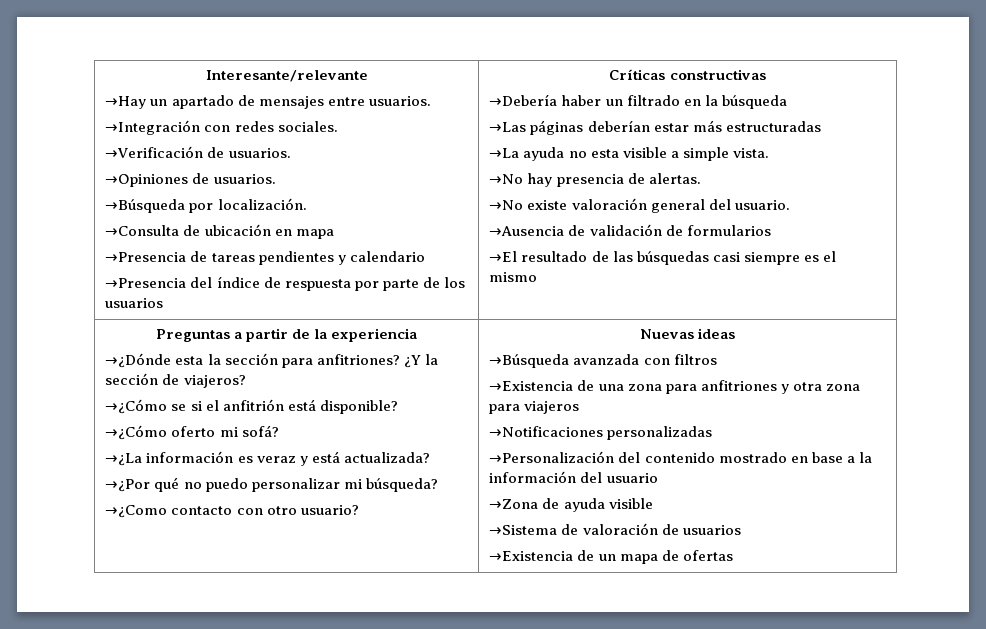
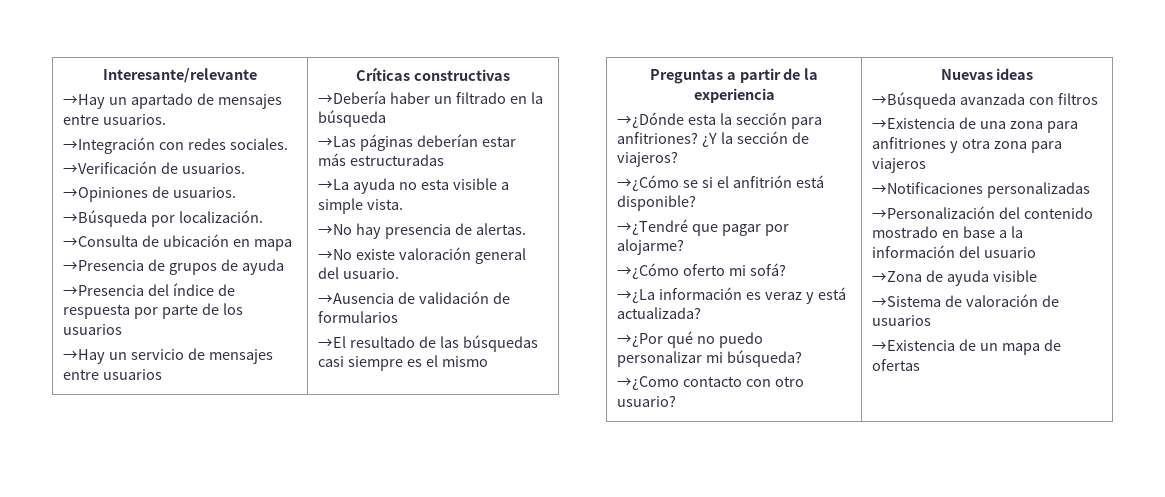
[211,251,425,265] tareas pendientes y calendario -> [169,259,285,275] grupos de ayuda
(164, 303) none -> [63,348,274,364] [63,369,163,380] // →Hay un servicio de mensajes entre usuarios
(398, 407) none -> [617,219,790,236] [617,239,685,255] // →¿Tendré que pagar por alojarme?

